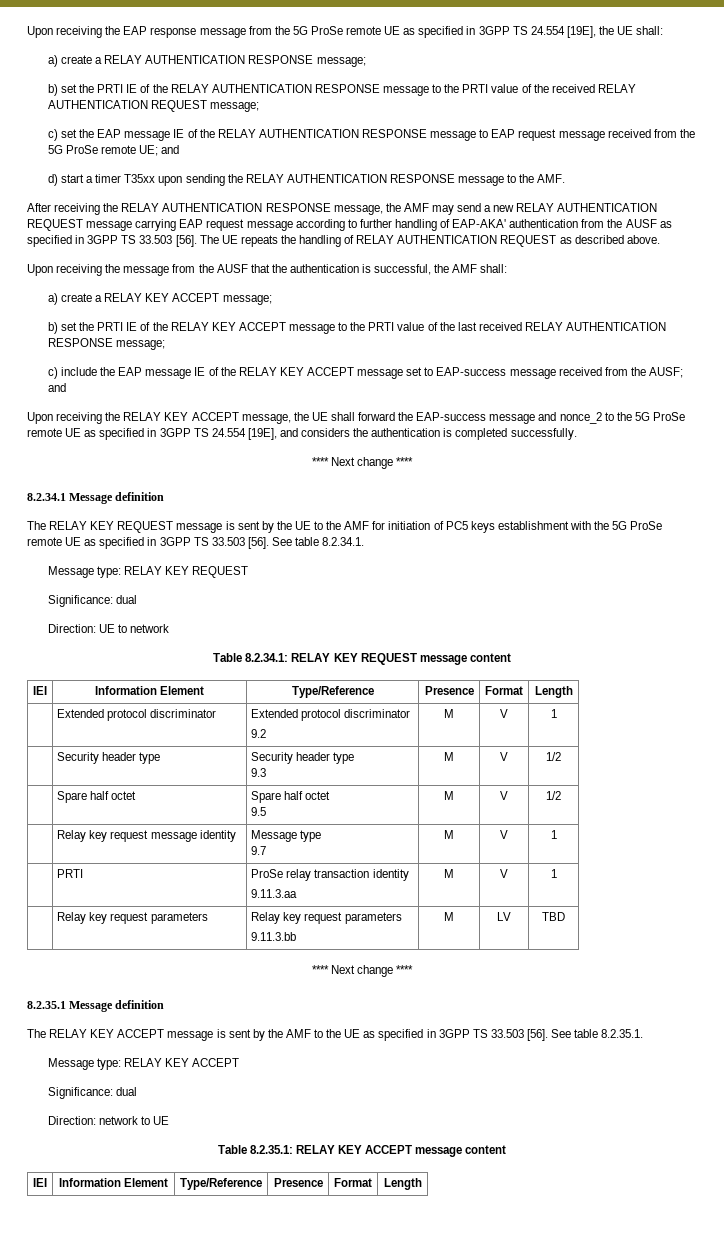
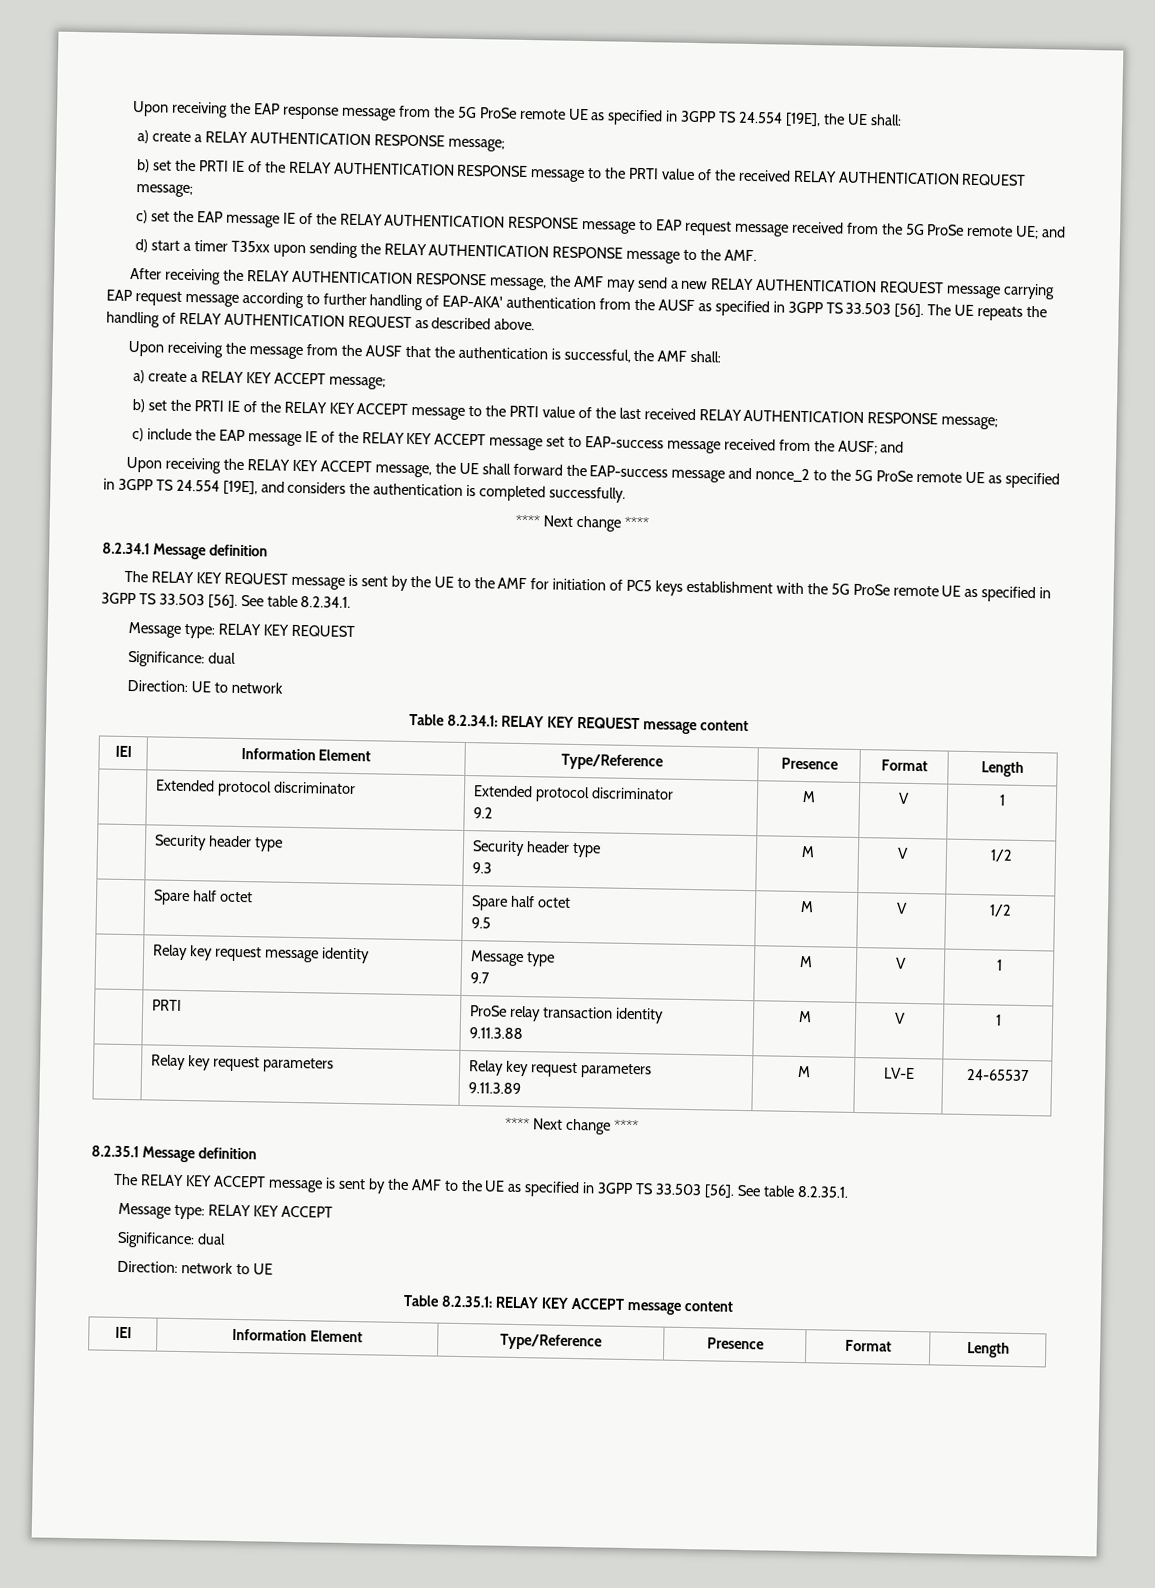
[251,889,298,898] 9.11.3.aa -> [469,1027,524,1040] 9.11.3.88
[251,932,297,941] [444,912,454,921] [497,912,511,921] [542,912,565,921] 9.11.3.bb | M | LV | TBD -> [468,1082,522,1095] [796,1065,811,1078] [882,1067,915,1080] [965,1068,1030,1082] 9.11.3.89 | M | LV-E | 24-65537

